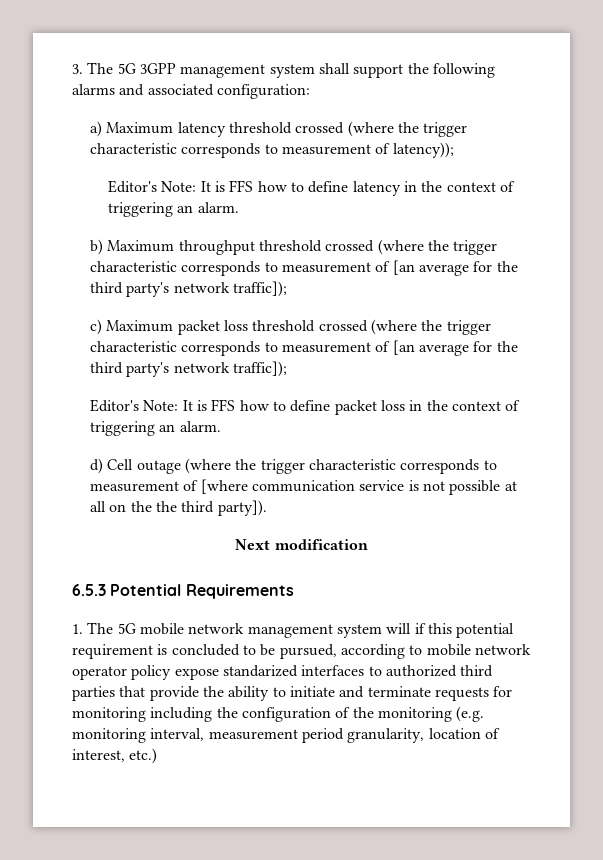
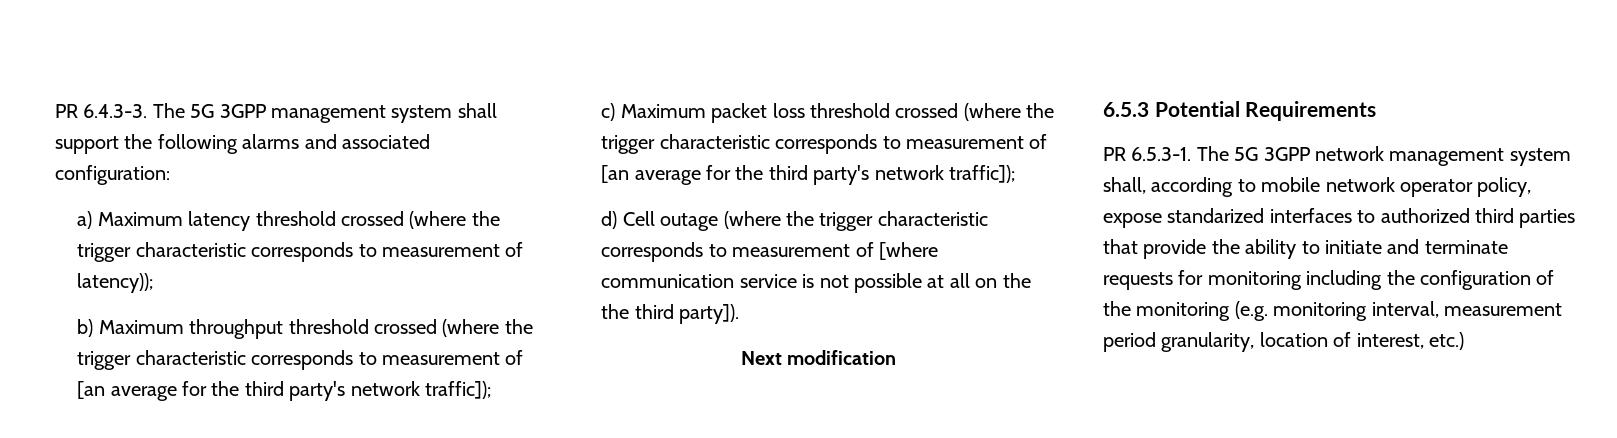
[72,64,83,74] 3. -> [55,104,148,118] PR 6.4.3-3.
[108,180,515,196] [108,202,239,217] // Editor's Note: It is FFS how to define latency in the context of triggering an alarm. -> (154, 283) none
[90,399,521,415] [90,421,221,436] // Editor's Note: It is FFS how to define packet loss in the context of triggering an alarm. -> (1016, 174) none
[72,622,184,635] 1. The 5G mobile -> [1103,146,1310,161] PR 6.5.3-1. The 5G 3GPP
[386,623,515,638] [72,644,337,659] will if this potential requirement is concluded to be pursued, -> [1103,177,1146,194] shall,
[131,665,172,680] policy -> [1477,177,1532,197] policy,

